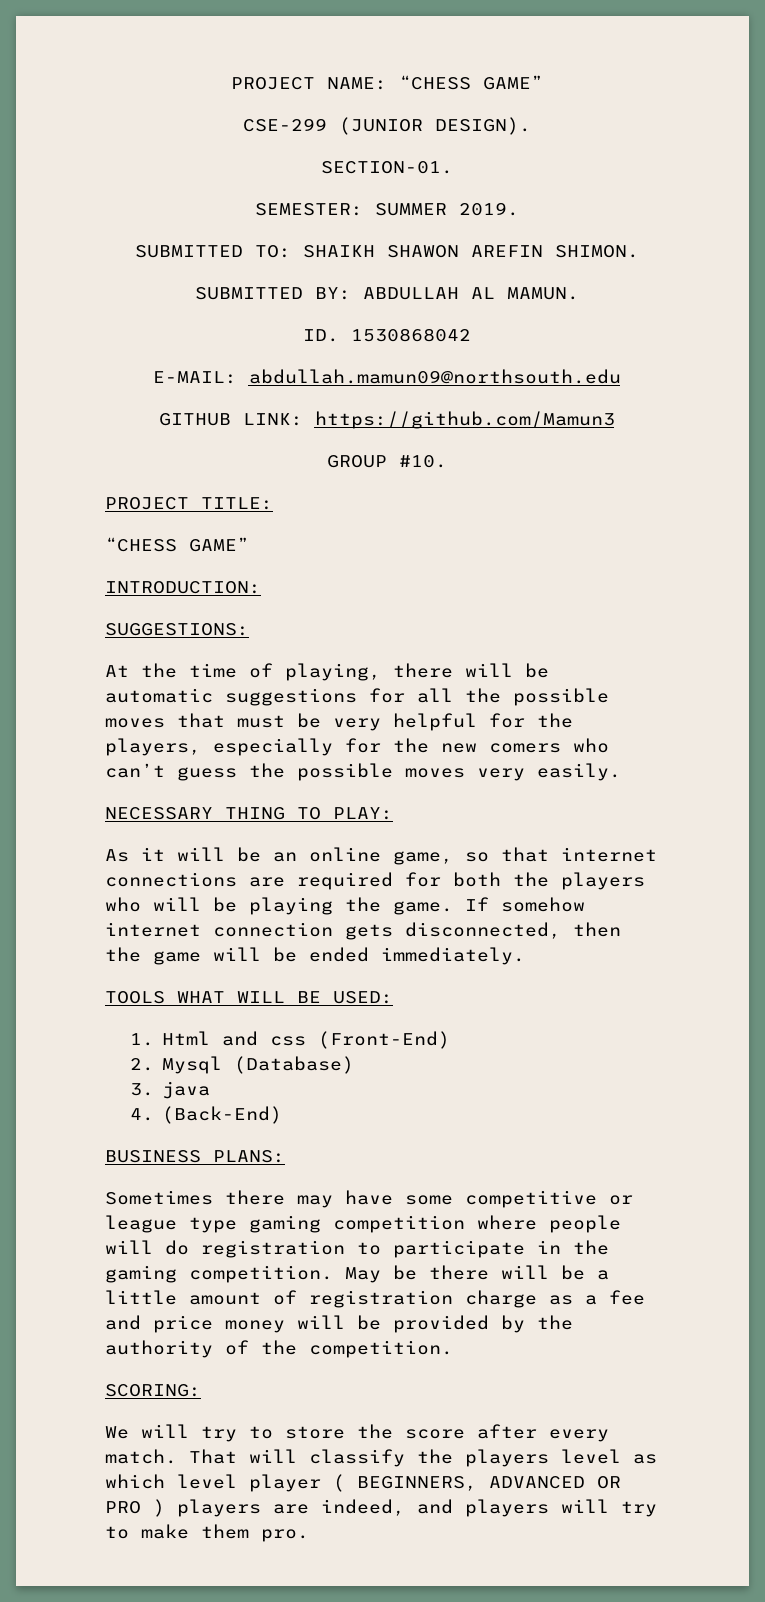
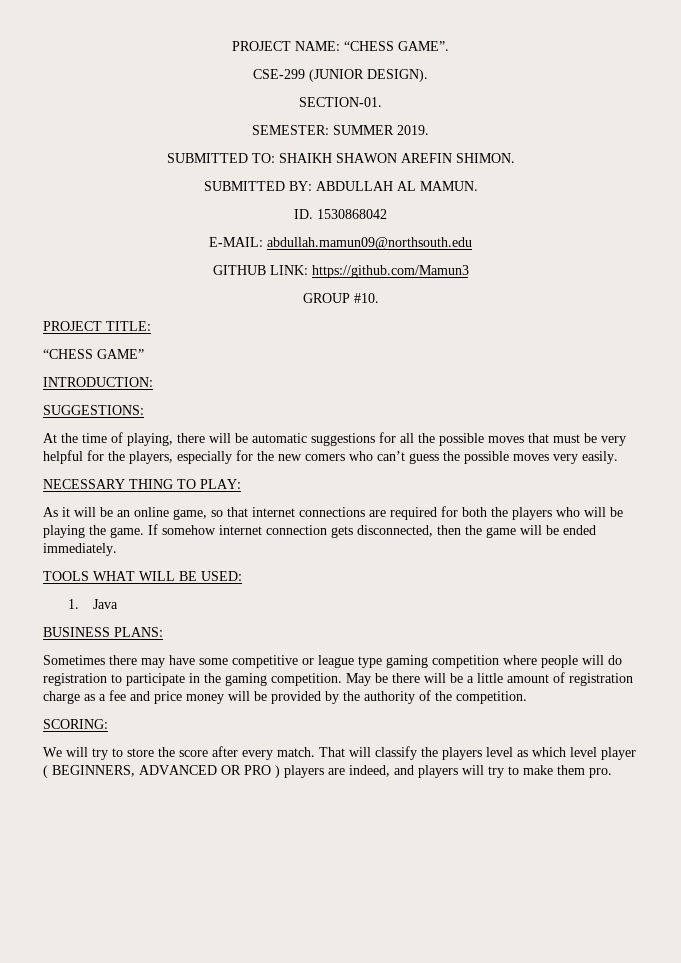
[482,75,543,90] GAME” -> [398,41,449,51] GAME”.
[162,1031,451,1049] [129,1056,355,1074] [129,1081,211,1099] [129,1106,283,1124] Html and css (Front-End) // 2. Mysql (Database) // 3. java // 4. (Back-End) -> [93,599,119,609] Java

